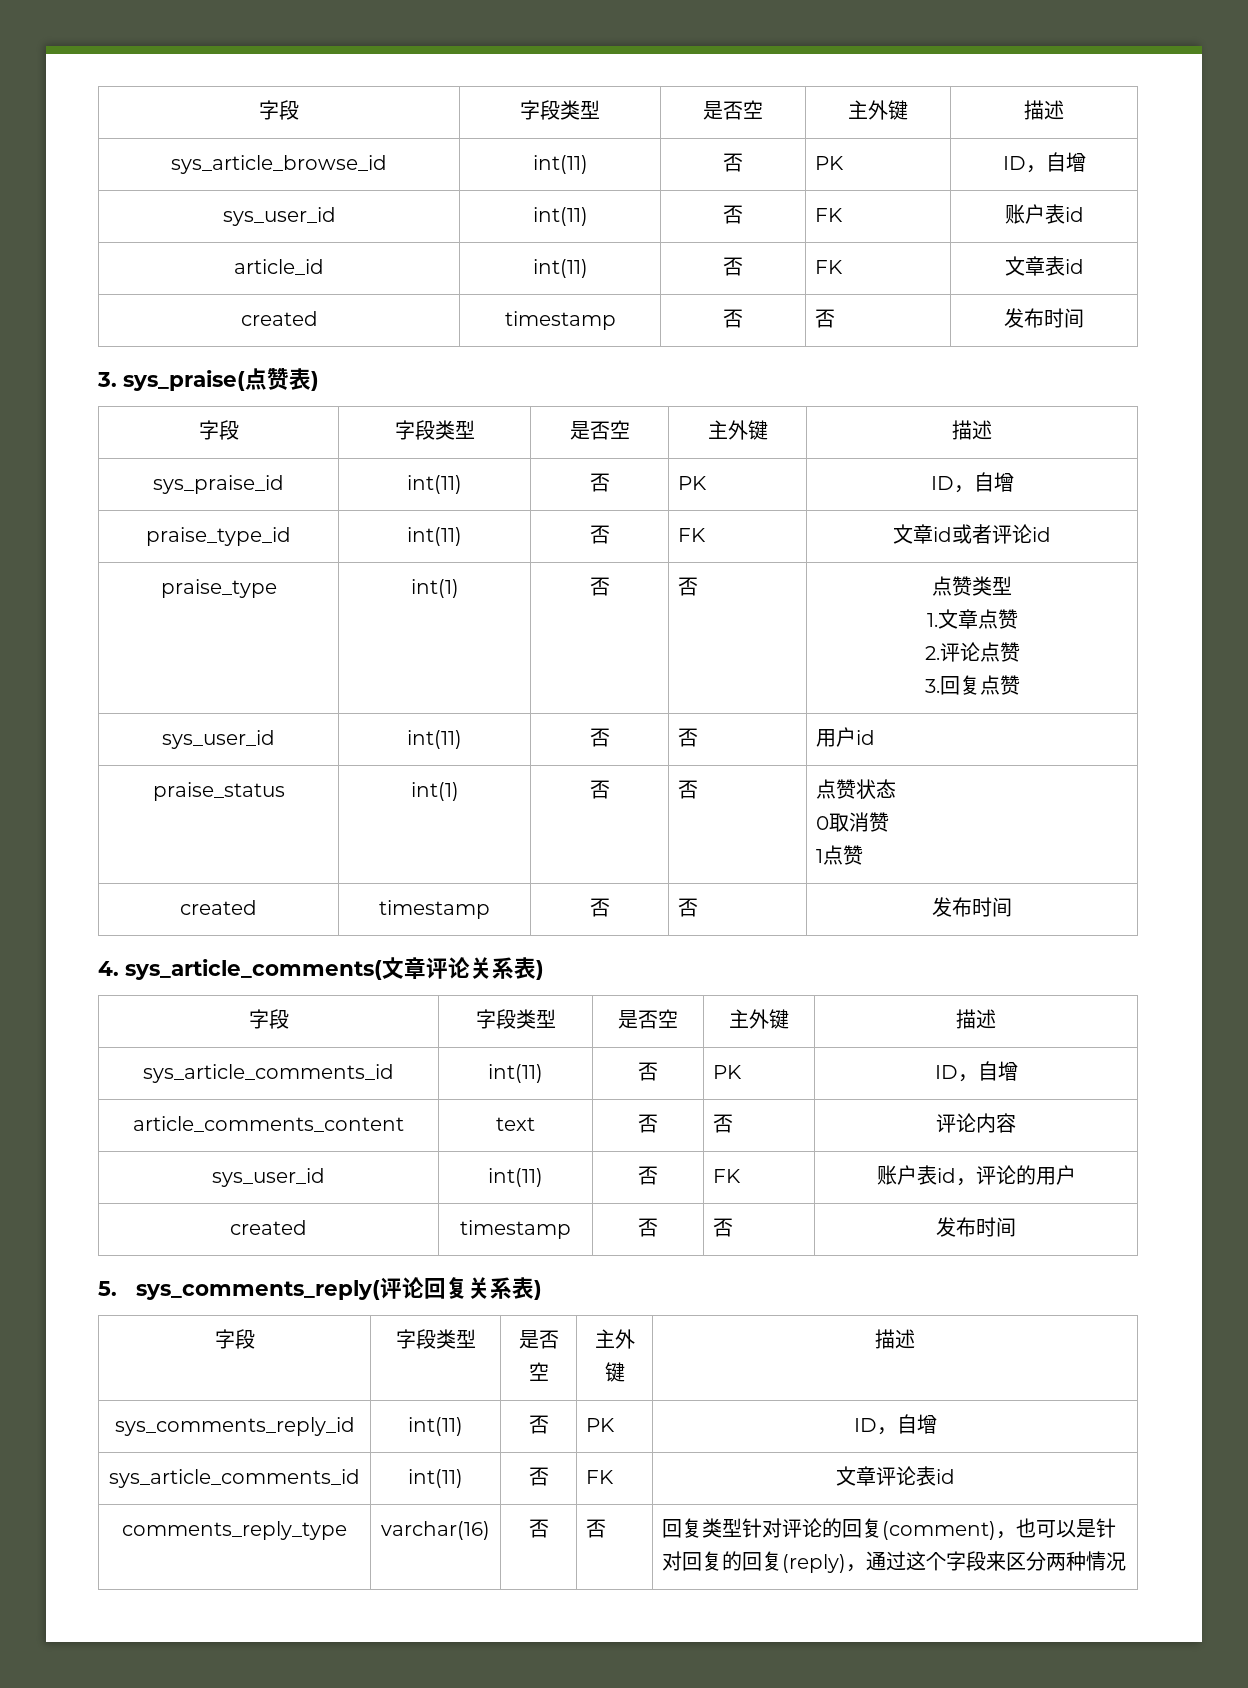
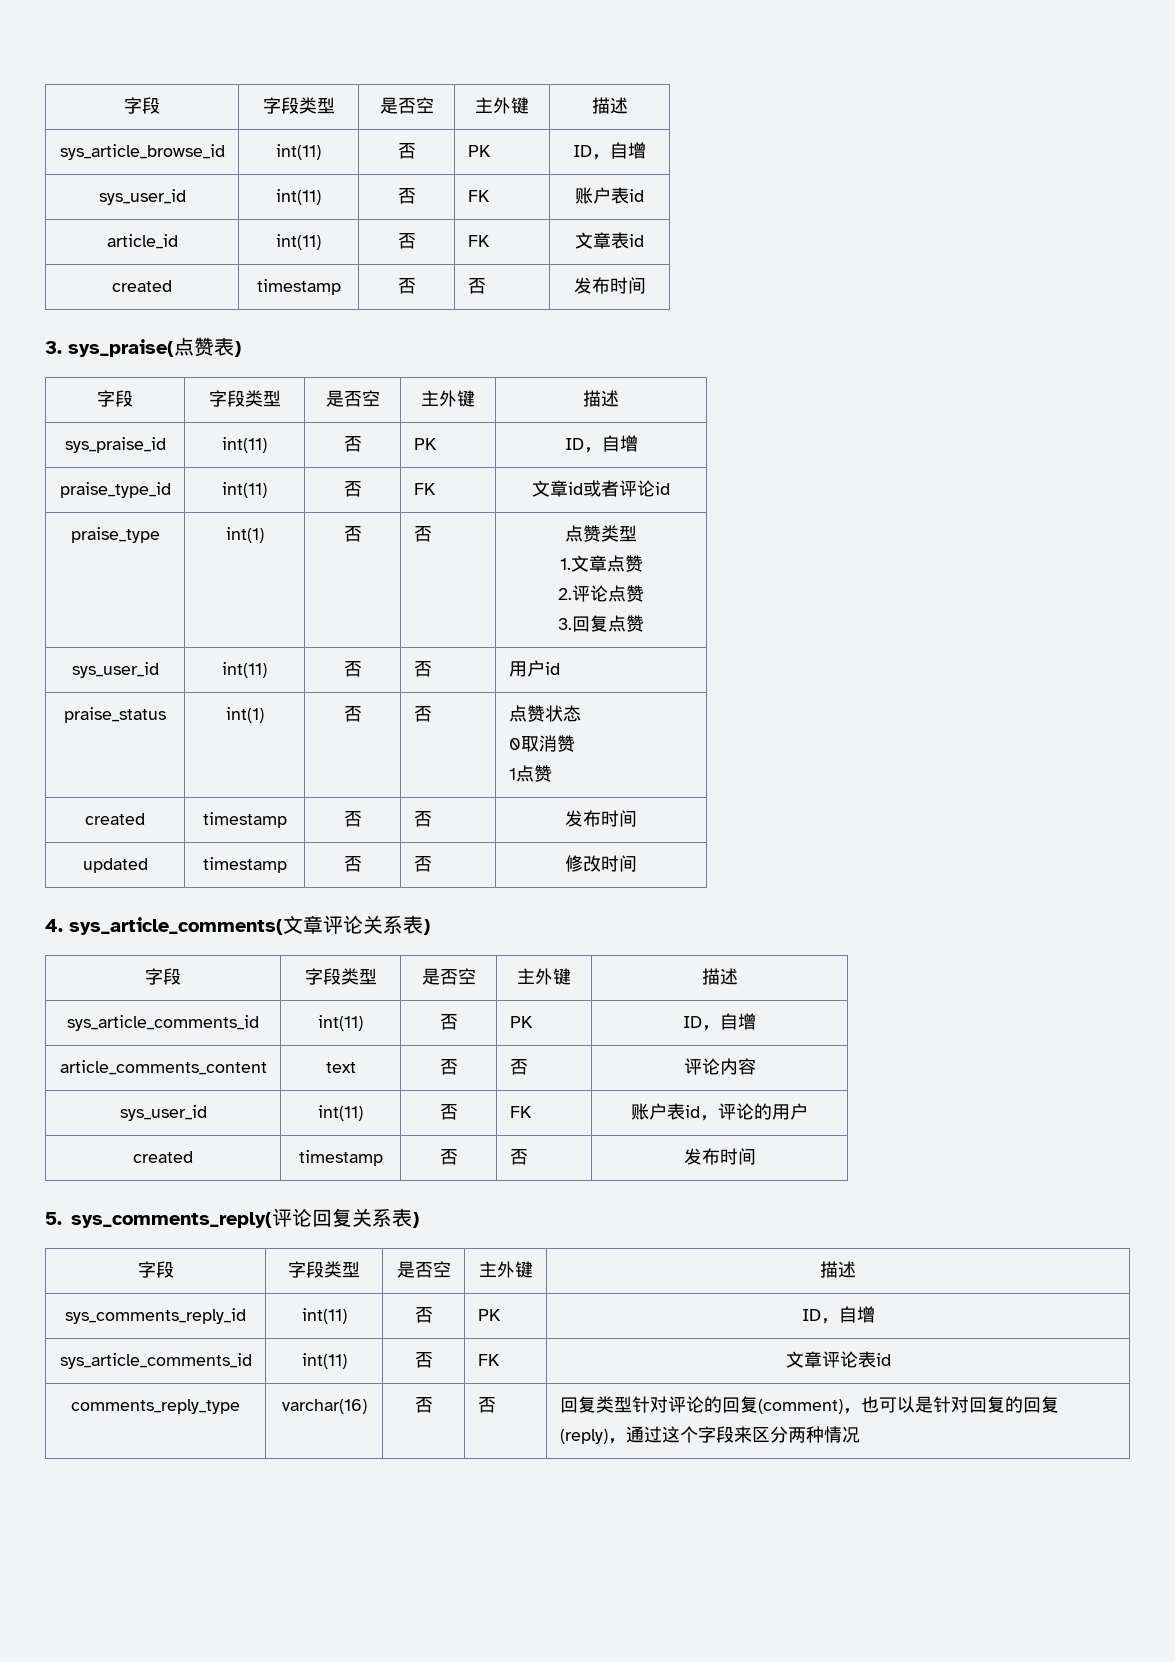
(1012, 907) none -> [82,858,148,873] [202,857,287,873] [343,856,362,872] [413,856,432,872] [565,855,637,872] // updated | timestamp | 否 | 否 | 修改时间

